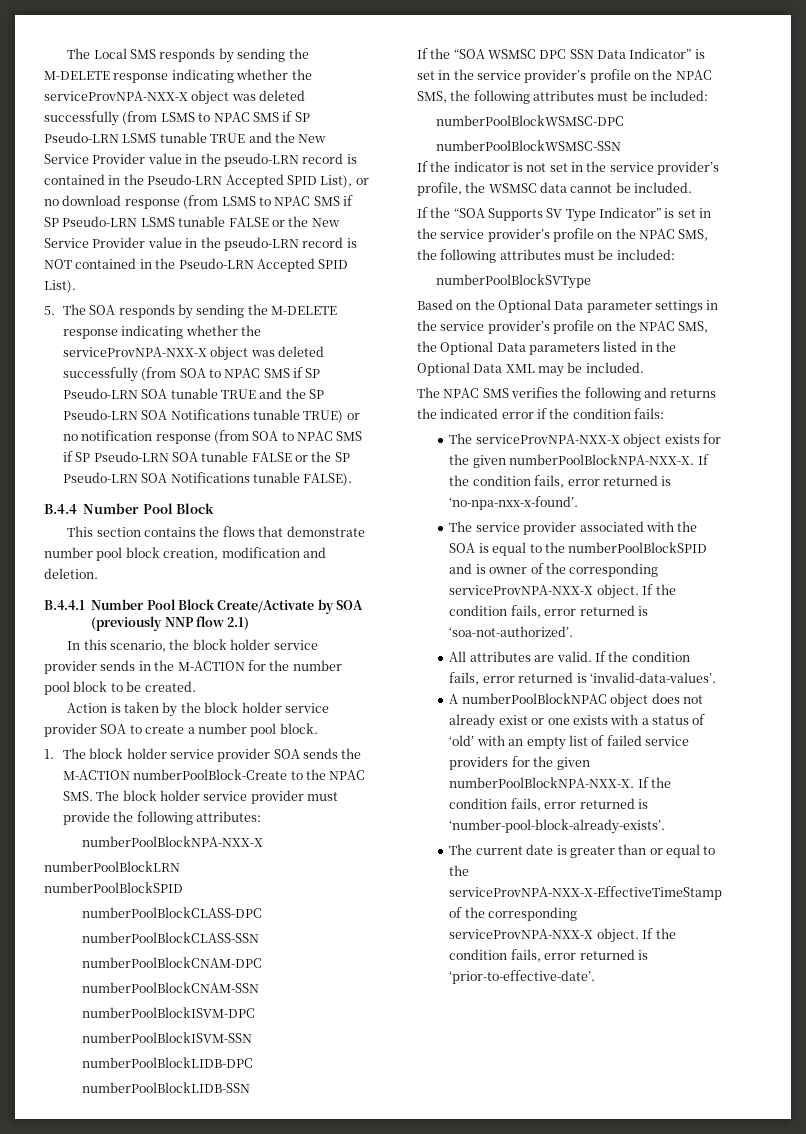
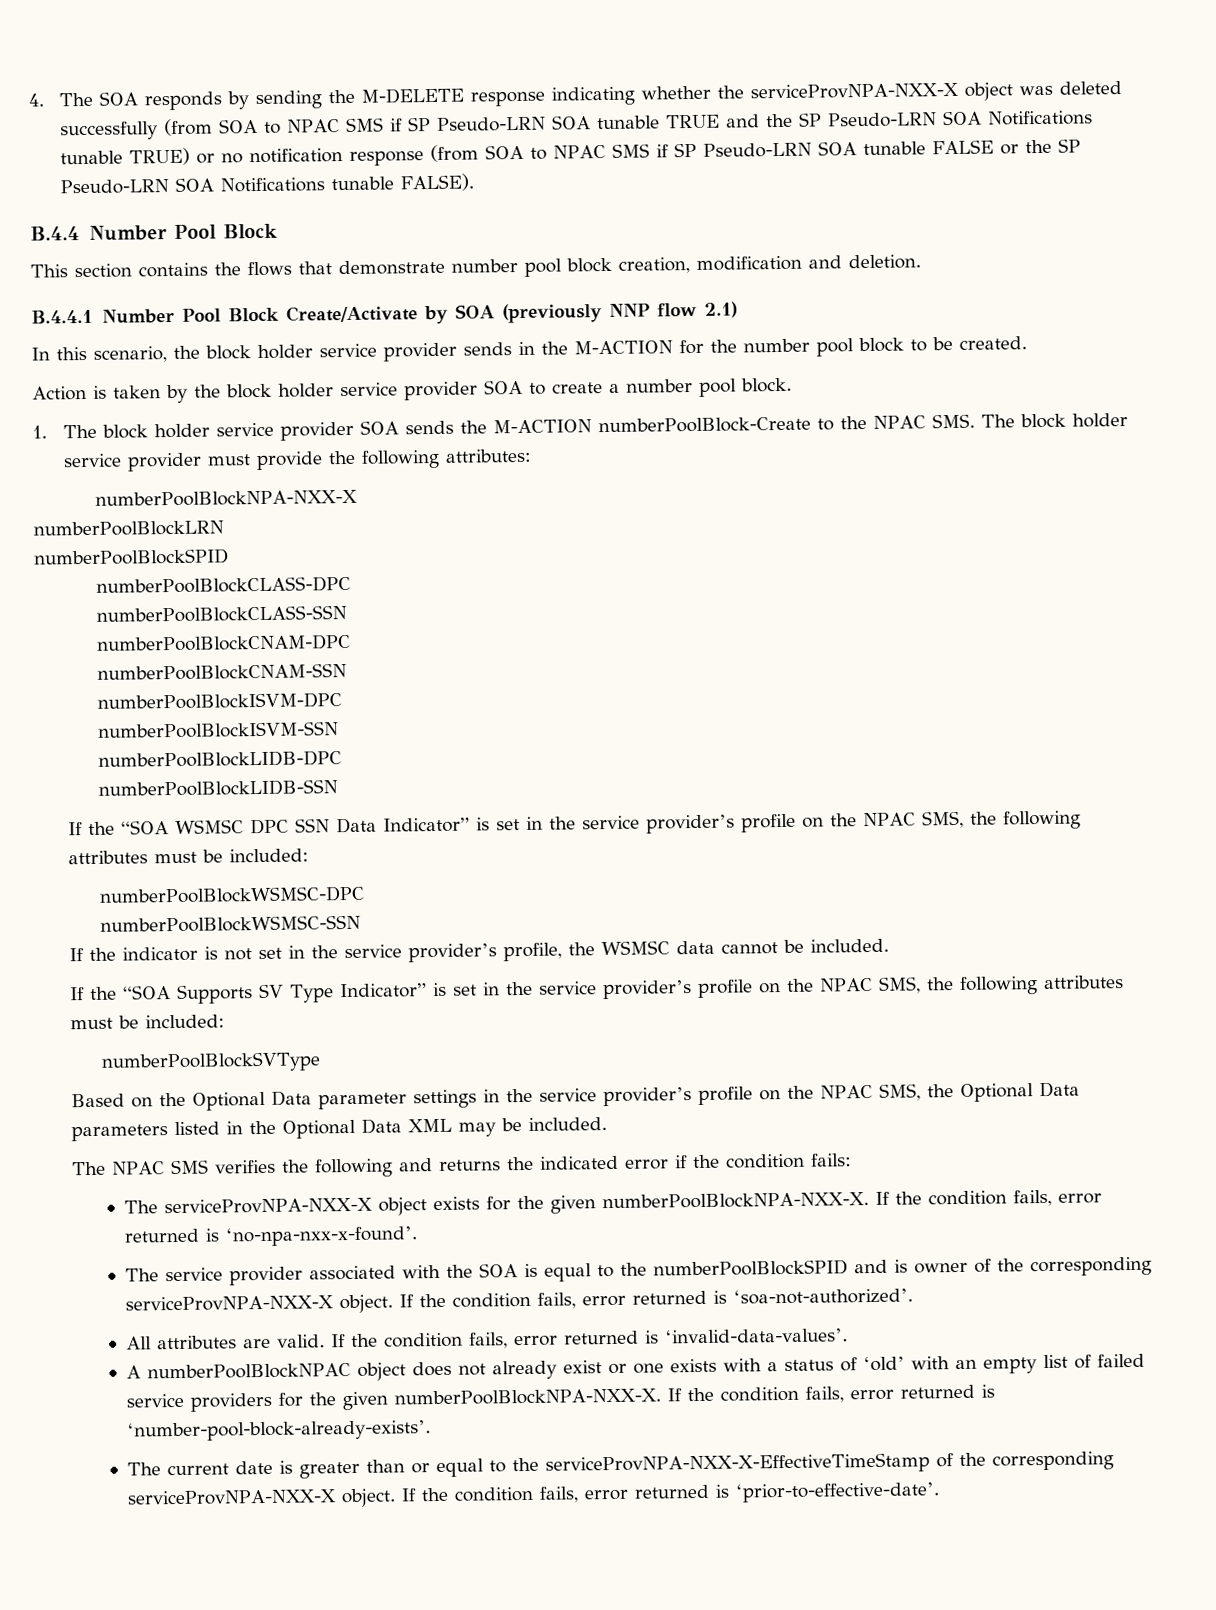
[67,48,309,63] [44,69,312,83] [44,90,306,105] [44,111,310,126] [44,132,327,143] [44,153,357,167] [44,174,369,188] [44,195,353,209] [44,216,340,227] [44,237,357,251] [44,258,349,272] [44,280,76,293] [44,306,55,315] The Local SMS responds by sending the M-DELETE response indicating whether the serviceProvNPA-NXX-X object was deleted successfully (from LSMS to NPAC SMS if SP Pseudo-LRN LSMS tunable TRUE and the New Service Provider value in the pseudo-LRN record is contained in the Pseudo-LRN Accepted SPID List), or no download response (from LSMS to NPAC SMS if SP Pseudo-LRN LSMS tunable FALSE or the New Service Provider value in the pseudo-LRN record is NOT contained in the Pseudo-LRN Accepted SPID List). // 5. -> [28,93,44,107] 4.

